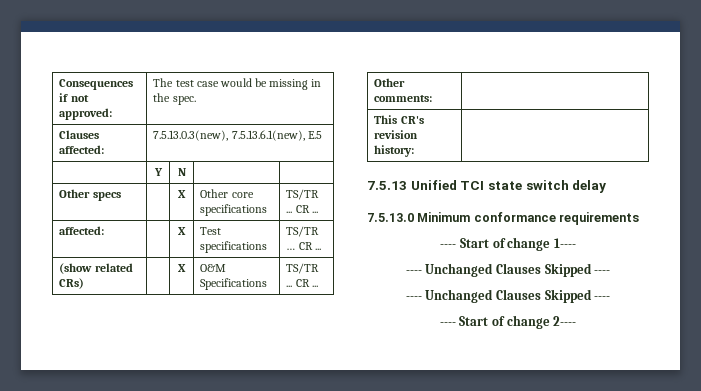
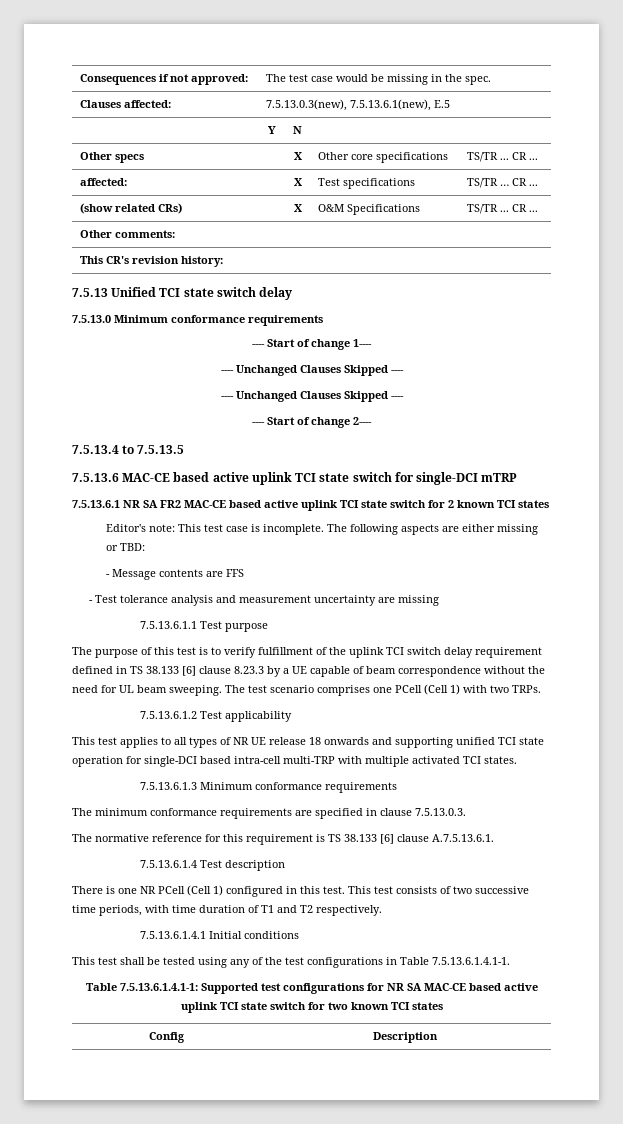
(577, 321) none -> [72,445,185,454] [72,472,518,485] [72,500,549,511] [105,524,538,535] [105,543,145,551] [105,569,244,580] [88,595,439,606] [139,621,268,632] [72,647,542,658] [72,666,545,677] [72,684,541,696] [139,711,292,722] [72,737,544,748] [72,756,517,767] [139,782,397,793] [72,808,466,819] [72,834,494,845] [139,860,285,871] [72,885,529,897] [72,905,382,916] [139,931,299,939] [72,957,510,968] [85,983,538,994] [180,1002,443,1013] [148,1032,185,1043] [373,1032,438,1043] // 7.5.13.4 to 7.5.13.5 // 7.5.13.6 MAC-CE based active uplink TCI state switch for single-DCI mTRP // 7.5.13.6.1 NR SA FR2 MAC-CE based active uplink TCI state switch for 2 known TCI states // Editor's note: This test case is incomplete. The following aspects are either missing or TBD: // - Message contents are FFS // - Test tolerance analysis and measurement uncertainty are missing // 7.5.13.6.1.1 Test purpose // The purpose of this test is to verify fulfillment of the uplink TCI switch delay requirement defined in TS 38.133 [6] clause 8.23.3 by a UE capable of beam correspondence without the need for UL beam sweeping. The test scenario comprises one PCell (Cell 1) with two TRPs. // 7.5.13.6.1.2 Test applicability // This test applies to all types of NR UE release 18 onwards and supporting unified TCI state operation for single-DCI based intra-cell multi-TRP with multiple activated TCI states. // 7.5.13.6.1.3 Minimum conformance requirements // The minimum conformance requirements are specified in clause 7.5.13.0.3. // The normative reference for this requirement is TS 38.133 [6] clause A.7.5.13.6.1. // 7.5.13.6.1.4 Test description // There is one NR PCell (Cell 1) configured in this test. This test consists of two successive time periods, with time duration of T1 and T2 respectively. // 7.5.13.6.1.4.1 Initial conditions // This test shall be tested using any of the test configurations in Table 7.5.13.6.1.4.1-1. // Table 7.5.13.6.1.4.1-1: Supported test configurations for NR SA MAC-CE based active uplink TCI state switch for two known TCI states // Config | Description

